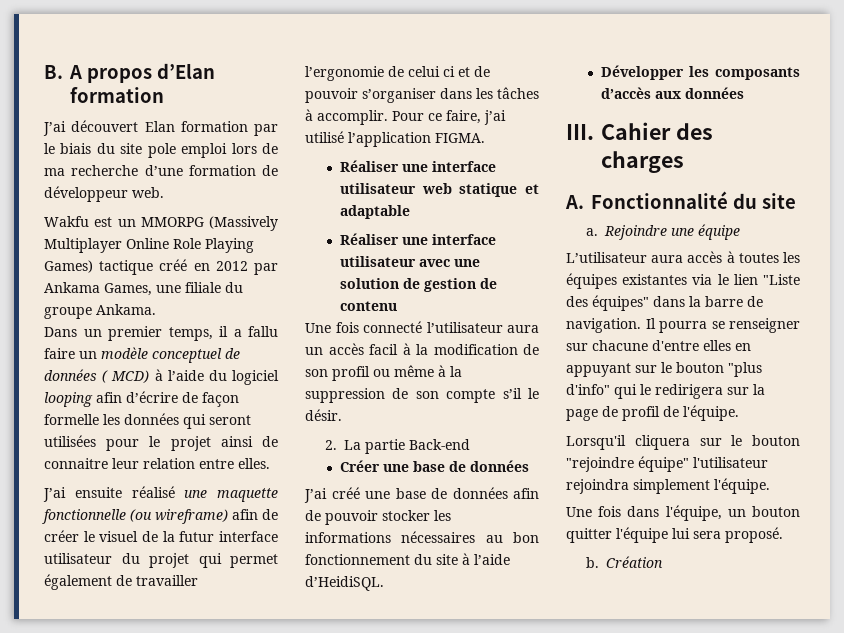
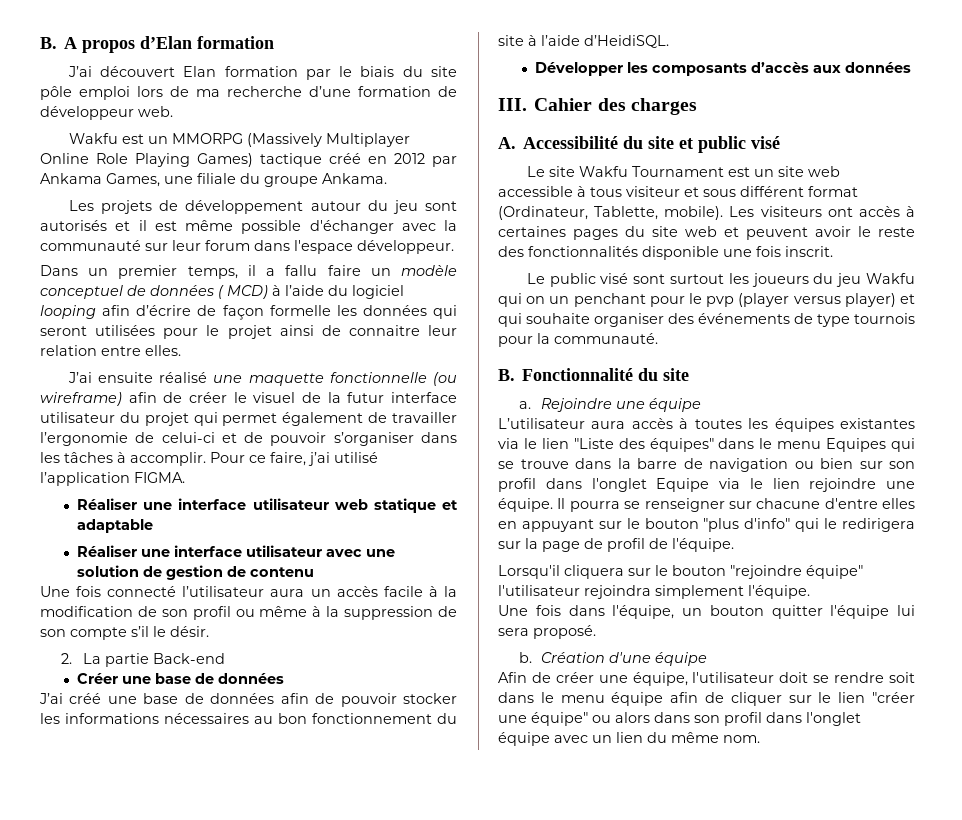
[147,143,176,158] pole -> [40,86,72,100] pôle
(156, 309) none -> [68,200,458,214] [40,220,457,234] [40,240,454,254] // Les projets de développement autour du jeu sont autorisés et il est même possible d'échanger avec la communauté sur leur forum dans l'espace développeur.
[408,66,455,77] celui ci -> [161,432,215,443] celui-ci
[369,344,398,355] facil -> [383,586,423,597] facile
(584, 202) none -> [523,136,781,153] [526,166,840,177] [498,186,858,197] [498,206,916,220] [498,226,915,240] [498,246,833,260] [526,273,916,287] [498,293,915,307] [498,313,915,327] [498,333,658,347] [498,369,515,381] Accessibilité du site et public visé // Le site Wakfu Tournament est un site web accessible à tous visiteur et sous différent format (Ordinateur, Tablette, mobile). Les visiteurs ont accès à certaines pages du site web et peuvent avoir le reste des fonctionnalités disponible une fois inscrit. // Le public visé sont surtout les joueurs du jeu Wakfu qui on un penchant pour le pvp (player versus player) et qui souhaite organiser des événements de type tournois pour la communauté. // B.
[689,296,763,307] [566,318,641,333] la barre de navigation. -> [759,438,915,452] [498,458,915,472] [498,478,915,492] [498,498,553,512] le menu Equipes qui se trouve dans la barre de navigation ou bien sur son profil dans l'onglet Equipe via le lien rejoindre une équipe.
(663, 562) none -> [608,652,707,666] [498,672,916,686] [498,692,915,706] [498,712,861,726] [498,732,760,746] d'une équipe // Afin de créer une équipe, l'utilisateur doit se rendre soit dans le menu équipe afin de cliquer sur le lien "créer une équipe" ou alors dans son profil dans l'onglet équipe avec un lien du même nom.

